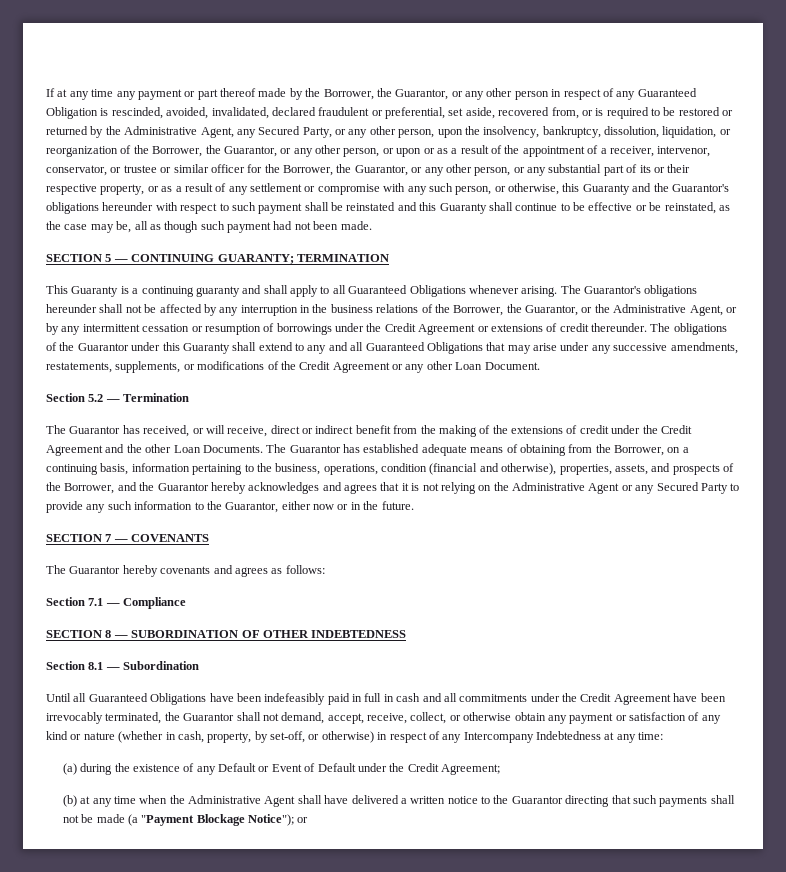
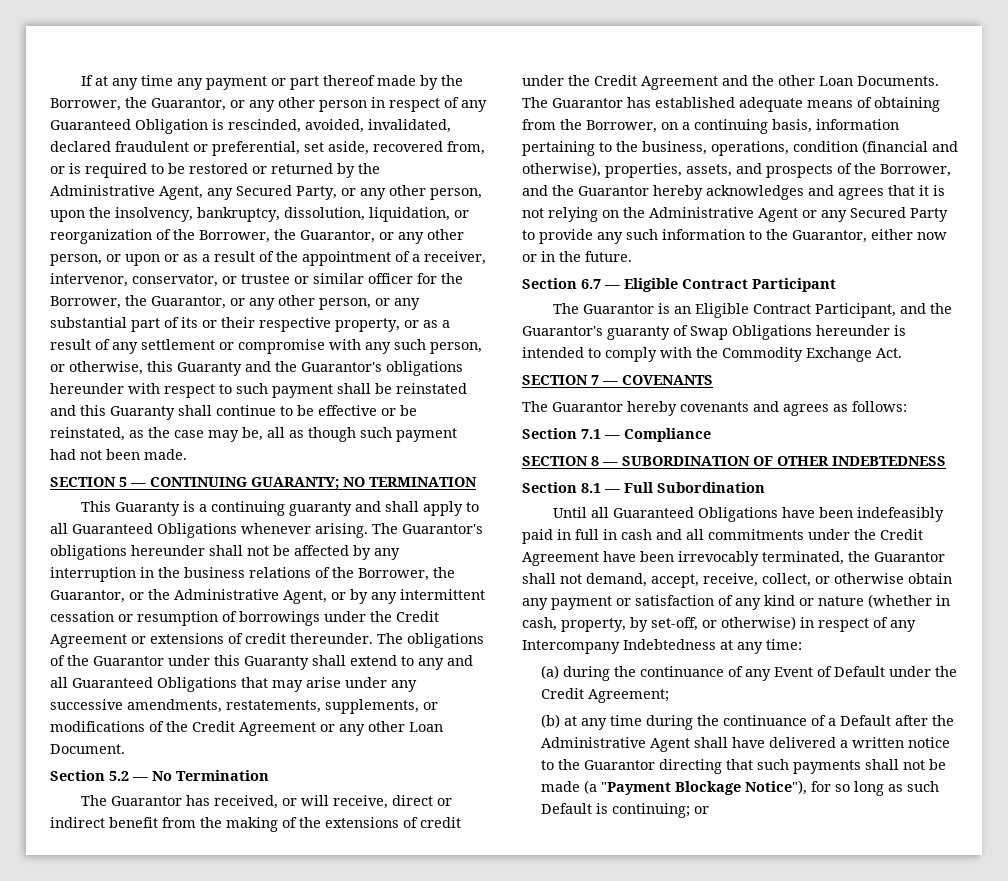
(294, 259) none -> [343,477,365,487] NO
(120, 400) none -> [152,771,172,781] No
(414, 505) none -> [522,278,836,292] [553,303,953,318] [522,325,906,340] [522,347,902,362] // Section 6.7 — Eligible Contract Participant // The Guarantor is an Eligible Contract Participant, and the Guarantor's guaranty of Swap Obligations hereunder is intended to comply with the Commodity Exchange Act.
(120, 668) none -> [624,482,653,493] Full
[132,763,270,775] existence of any Default or -> [639,666,771,681] continuance of any
[139,795,168,804] when -> [645,715,928,730] during the continuance of a Default after
[248,814,295,826] Notice"); -> [744,780,939,796] [540,803,690,818] Notice"), for so long as such Default is continuing;

